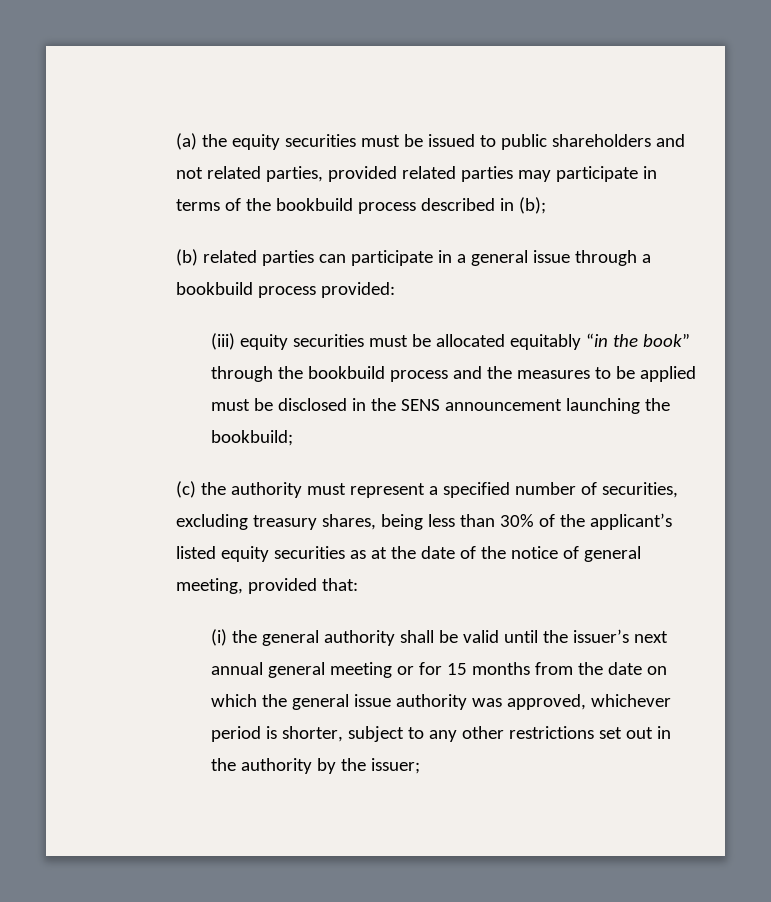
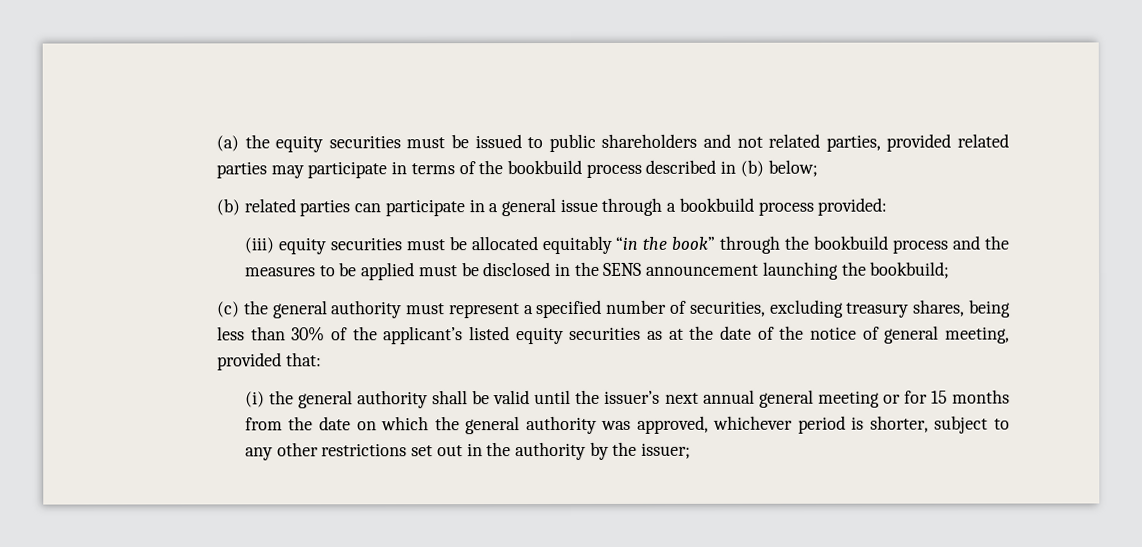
[518,197,546,214] (b); -> [739,159,818,177] (b) below;
(226, 488) none -> [272,300,328,319] general
[354,694,392,707] issue -> (521, 425) none

